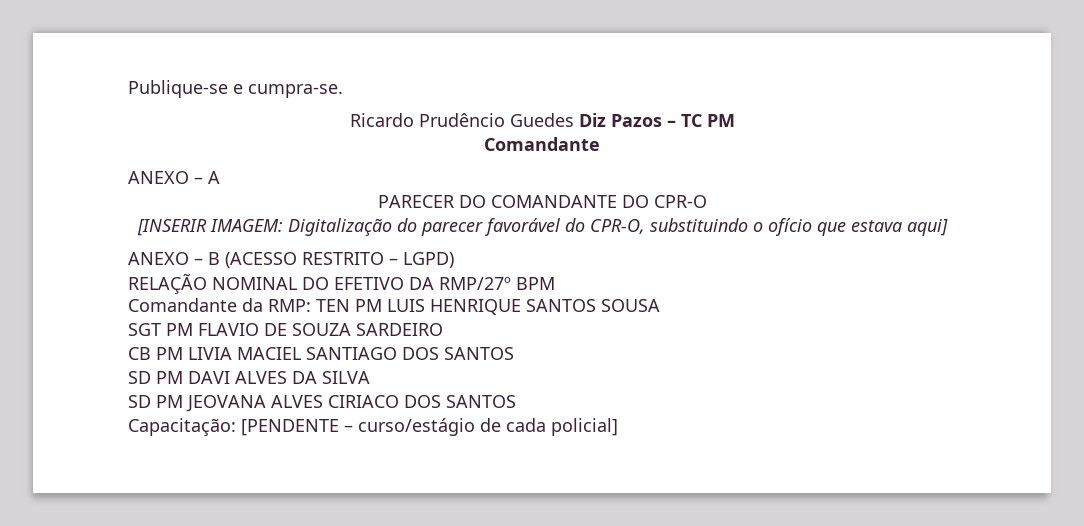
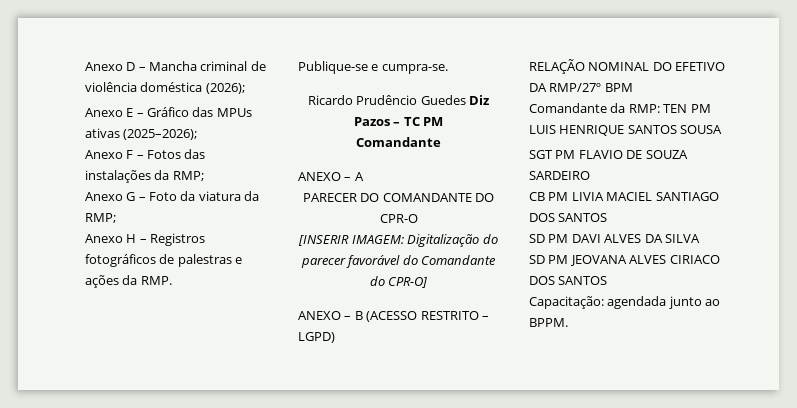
(128, 89) none -> [84,61,266,71] [84,82,245,94] [84,107,252,117] [84,128,198,140] [84,149,206,159] [84,170,204,183] [84,191,260,201] [84,213,116,223] [84,233,205,246] [84,254,242,267] [84,275,172,288] Anexo D – Mancha criminal de violência doméstica (2026); // Anexo E – Gráfico das MPUs ativas (2025–2026); // Anexo F – Fotos das instalações da RMP; // Anexo G – Foto da viatura da RMP; // Anexo H – Registros fotográficos de palestras e ações da RMP. //
[589,218,948,236] CPR-O, substituindo o ofício que estava aqui] -> [421,255,497,265] [369,276,428,288] Comandante do CPR-O]
[241,418,618,436] [PENDENTE – curso/estágio de cada policial] -> [607,296,721,309] [529,318,568,327] agendada junto ao BPPM.

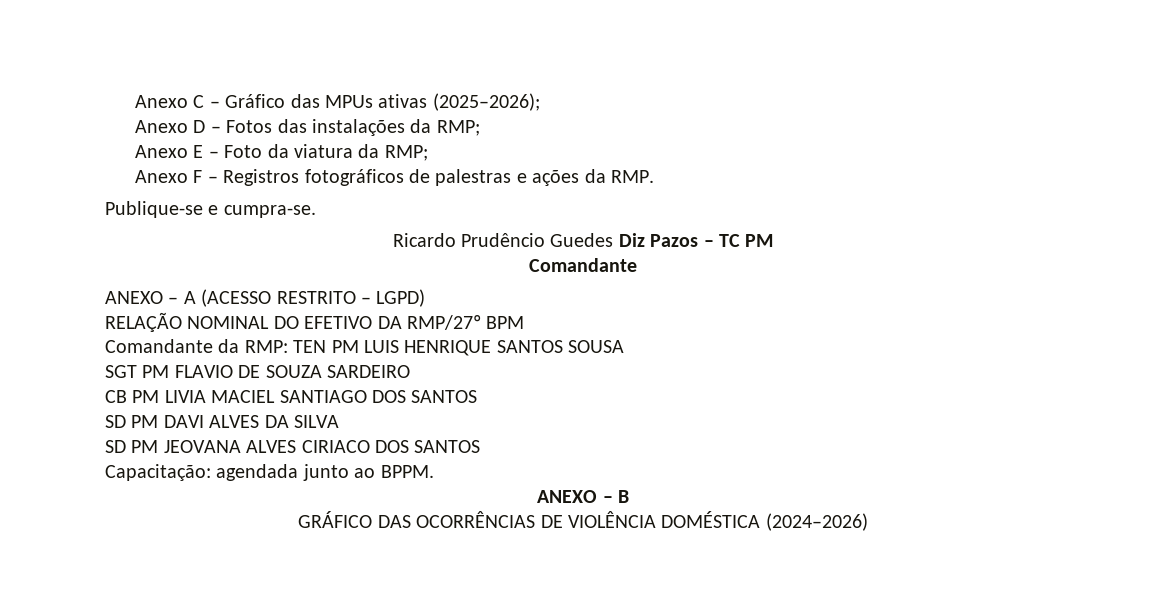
[84,61,266,71] [84,82,245,94] [84,108,134,117] Anexo D – Mancha criminal de violência doméstica (2026); // Anexo E -> [134,95,205,108] Anexo C
[126,150,134,159] F -> [193,120,206,133] D
[126,192,136,201] G -> [193,145,204,158] E
[126,234,137,243] H -> [193,170,203,183] F
[302,193,495,202] [379,214,418,223] [298,234,498,247] [300,255,497,268] [369,276,428,288] [298,311,363,320] // PARECER DO COMANDANTE DO CPR-O // [INSERIR IMAGEM: Digitalização do parecer favorável do Comandante do CPR-O] // ANEXO – B -> (196, 297) none
(568, 322) none -> [537,490,629,503] [298,511,868,531] // ANEXO – B // GRÁFICO DAS OCORRÊNCIAS DE VIOLÊNCIA DOMÉSTICA (2024–2026)

